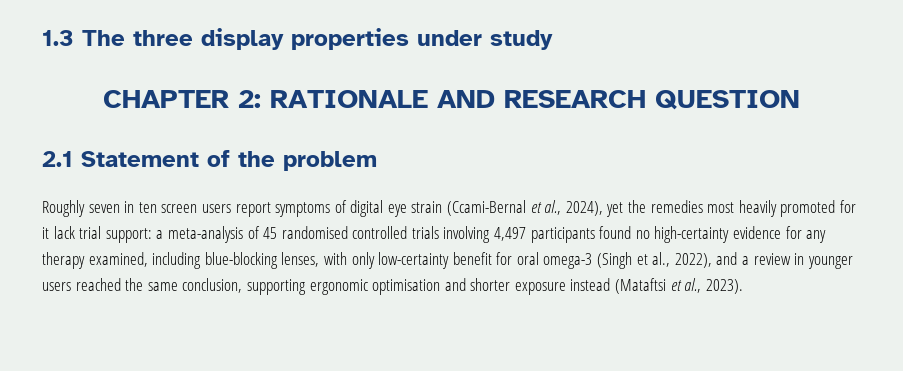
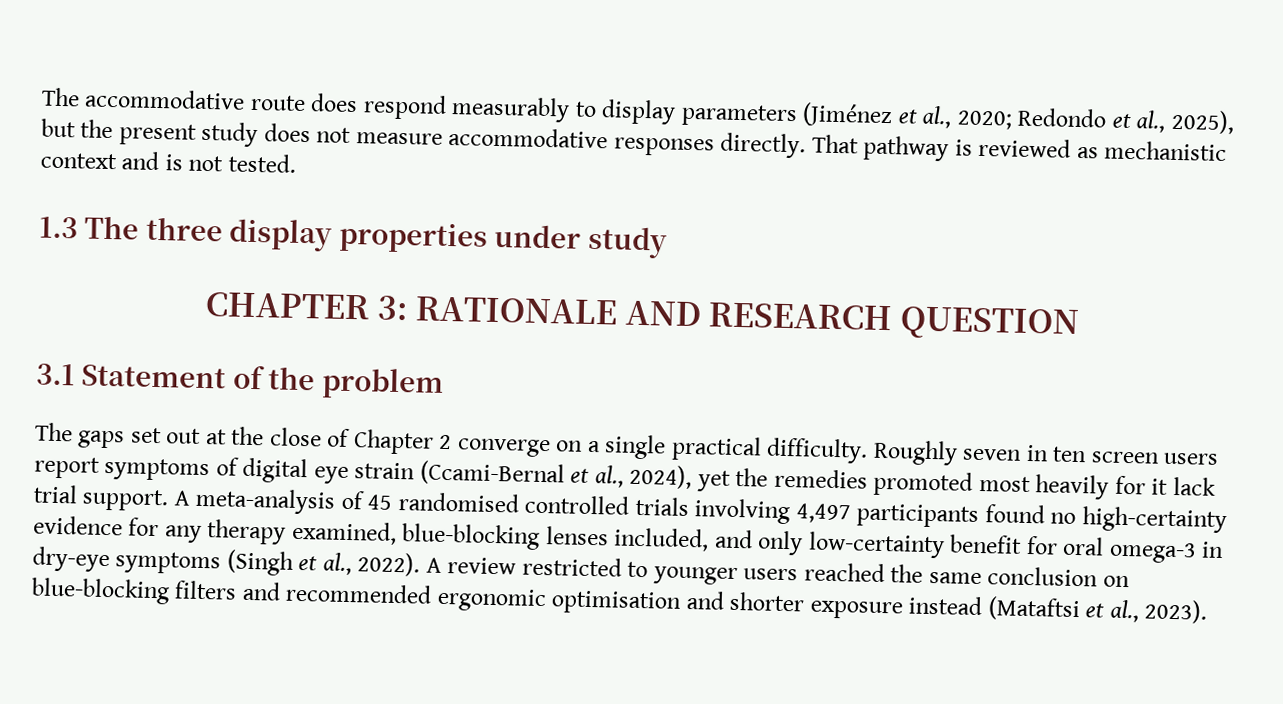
(42, 38) none -> [41,87,1235,135] [41,118,1228,162] [40,151,296,173] The accommodative route does respond measurably to display parameters (Jiménez et al., 2020; Redondo et al., 2025), but the present study does not measure accommodative responses directly. That pathway is reviewed as mechanistic context and is not tested. //
[238,90,261,108] 2: -> [376,295,409,321] 3:
[42,151,73,167] 2.1 -> [36,363,75,386] 3.1
(377, 161) none -> [35,422,869,464] The gaps set out at the close of Chapter 2 converge on a single practical difficulty.
(703, 206) none -> [873,470,974,497] promoted
[780,200,836,217] promoted -> (1110, 487) none
[105,228,164,243] support: a -> [82,488,191,512] support. A
[152,252,347,269] including blue-blocking lenses, with -> [401,523,753,552] blue-blocking lenses included, and
[597,252,805,269] (Singh et al., 2022), and a review in -> [1201,541,1225,559] [32,546,649,578] in dry-eye symptoms (Singh et al., 2022). A review restricted to
[182,278,306,295] conclusion, supporting -> [987,566,1130,588] [31,577,433,605] conclusion on blue-blocking filters and recommended

